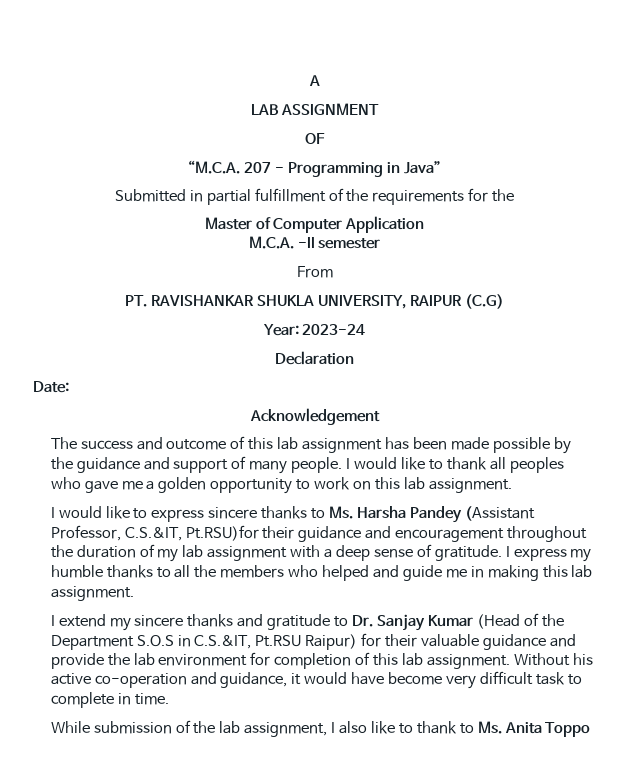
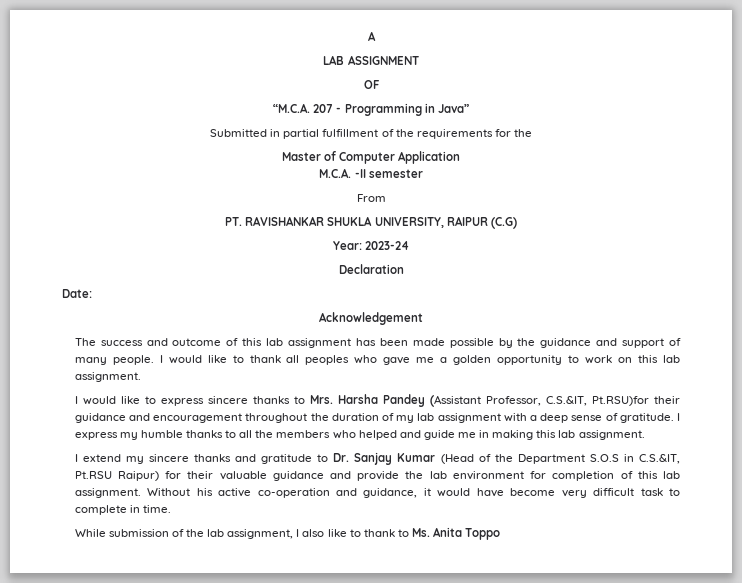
[328,506,353,519] Ms. -> [309,395,333,404] Mrs.

